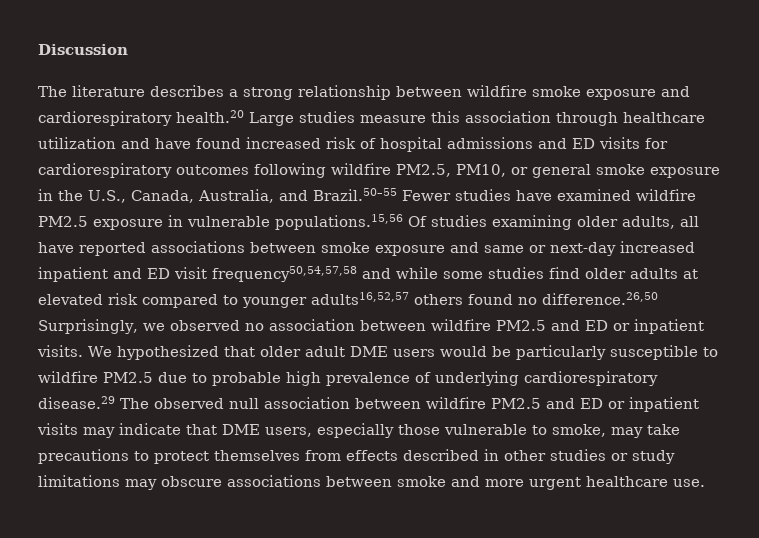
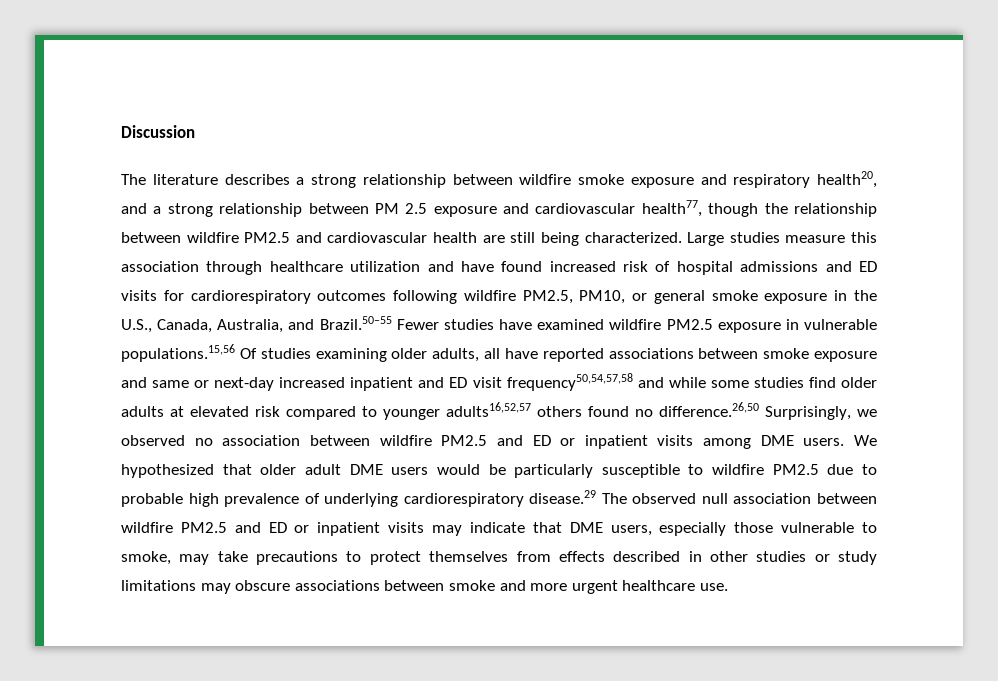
[38,110,244,126] cardiorespiratory health.20 -> [733,171,877,188] [121,200,877,217] [121,232,682,246] respiratory health20, and a strong relationship between PM 2.5 exposure and cardiovascular health77, though the relationship between wildfire PM2.5 and cardiovascular health are still being characterized.
[37,345,83,357] visits. -> [657,435,845,449] visits among DME users.

